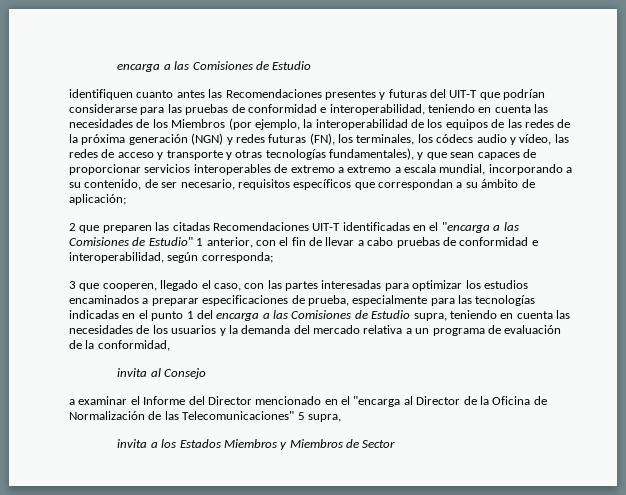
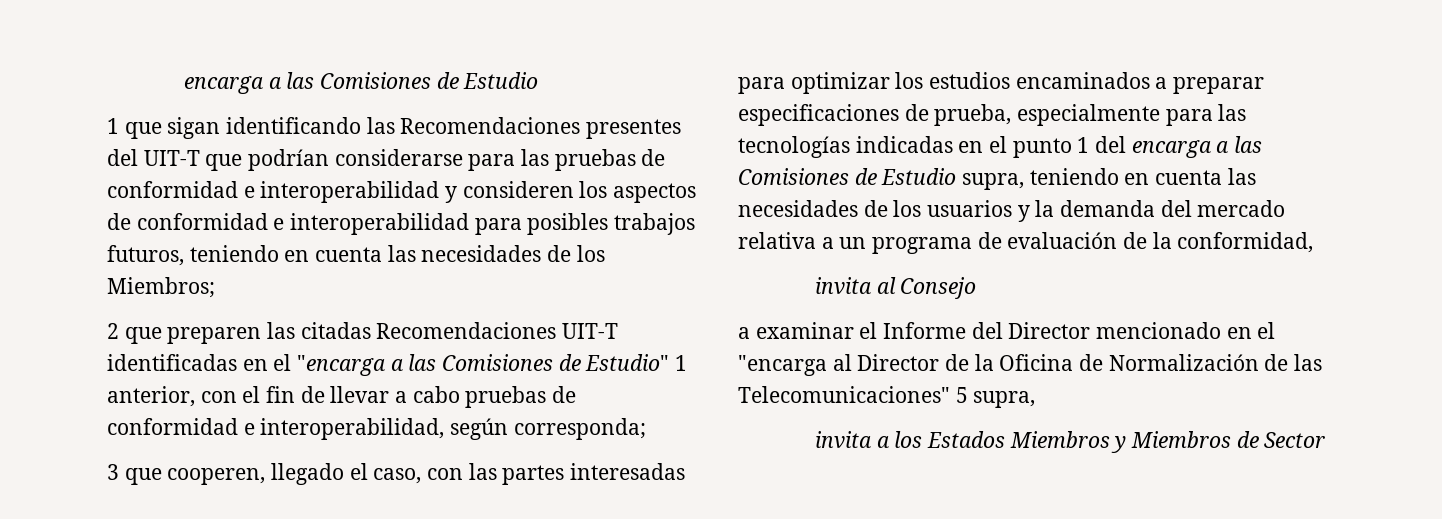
[69,89,205,100] identifiquen cuanto antes -> [107,117,362,139] 1 que sigan identificando
[379,89,427,100] y futuras -> (682, 129) none
[329,104,549,115] [69,118,571,130] [69,133,569,145] [69,148,536,160] [69,164,573,175] [69,179,535,190] [69,194,126,205] interoperabilidad, teniendo en cuenta las necesidades de los Miembros (por ejemplo, la interoperabilidad de los equipos de las redes de la próxima generación (NGN) y redes futuras (FN), los terminales, los códecs audio y vídeo, las redes de acceso y transporte y otras tecnologías fundamentales), y que sean capaces de proporcionar servicios interoperables de extremo a extremo a escala mundial, incorporando a su contenido, de ser necesario, requisitos específicos que correspondan a su ámbito de aplicación; -> [260,181,697,203] [107,213,696,235] [107,245,605,266] [107,277,215,298] interoperabilidad y consideren los aspectos de conformidad e interoperabilidad para posibles trabajos futuros, teniendo en cuenta las necesidades de los Miembros;

